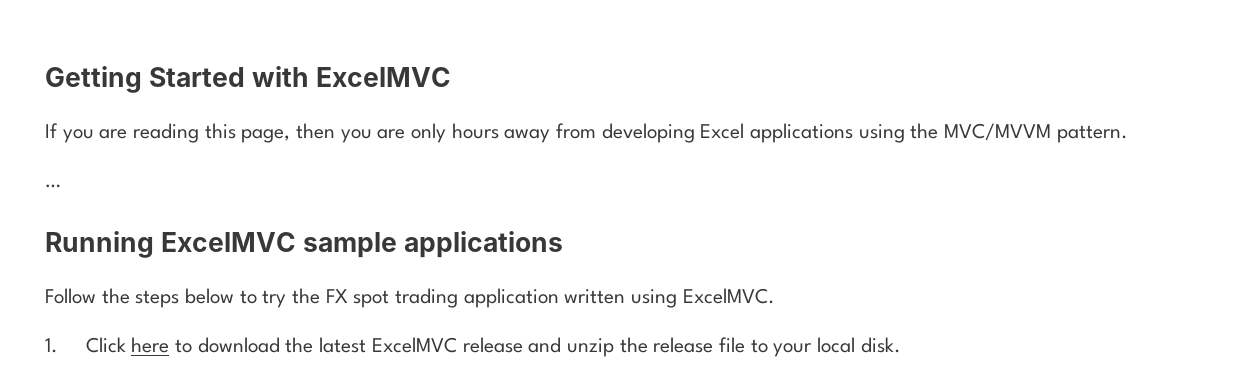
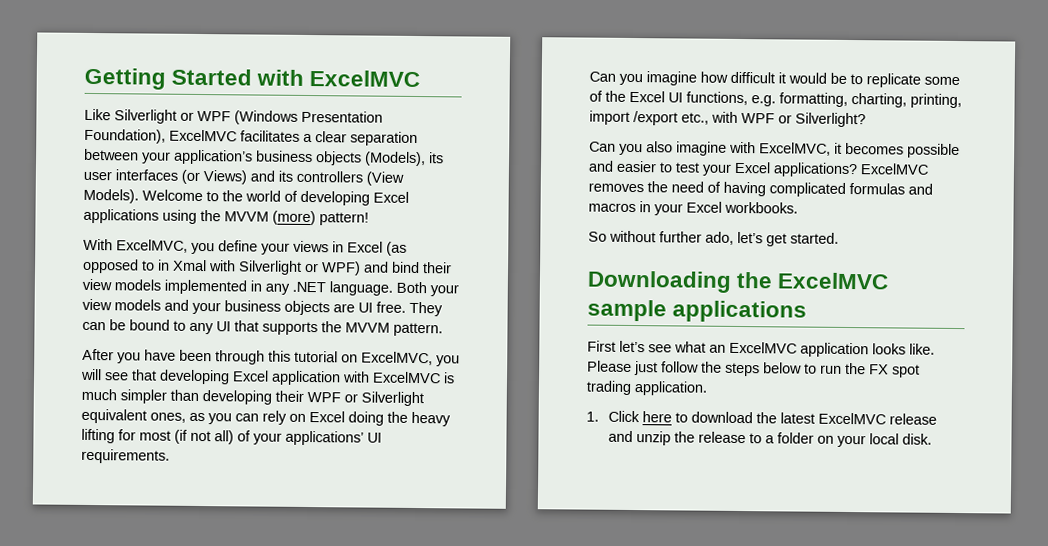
[45,123,597,143] If you are reading this page, then you are only hours away from -> [84,108,383,125] [84,128,418,147] [84,148,444,167] [83,169,404,186] [83,188,298,204] Like Silverlight or WPF (Windows Presentation Foundation), ExcelMVC facilitates a clear separation between your application’s business objects (Models), its user interfaces (or Views) and its controllers (View Models). Welcome to the world of
[944,123,1128,143] [45,184,61,188] [45,231,564,258] [45,288,96,304] MVC/MVVM pattern. // … // Running ExcelMVC sample applications // Follow -> [224,210,369,226] [83,238,407,256] [82,258,452,276] [82,278,459,297] [82,298,443,317] [82,319,443,337] [82,348,460,367] [80,368,455,386] [81,388,424,407] [81,408,451,427] [81,428,382,446] [81,448,170,464] [589,71,960,88] [589,90,962,109] [589,110,866,128] [589,141,960,159] [588,160,929,178] [588,181,933,197] [588,201,798,216] [588,230,839,247] [587,270,890,293] [587,299,808,323] [587,340,935,358] [587,360,699,376] MVVM (more) pattern! // With ExcelMVC, you define your views in Excel (as opposed to in Xmal with Silverlight or WPF) and bind their view models implemented in any .NET language. Both your view models and your business objects are UI free. They can be bound to any UI that supports the MVVM pattern. // After you have been through this tutorial on ExcelMVC, you will see that developing Excel application with ExcelMVC is much simpler than developing their WPF or Silverlight equivalent ones, as you can rely on Excel doing the heavy lifting for most (if not all) of your applications’ UI requirements. // Can you imagine how difficult it would be to replicate some of the Excel UI functions, e.g. formatting, charting, printing, import /export etc., with WPF or Silverlight? // Can you also imagine with ExcelMVC, it becomes possible and easier to test your Excel applications? ExcelMVC removes the need of having complicated formulas and macros in your Excel workbooks. // So without further ado, let’s get started. // Downloading the ExcelMVC sample applications // First let’s see what an ExcelMVC application looks like. Please just follow
[262,290,287,308] try -> [820,364,842,374] run
[463,288,775,308] application written using ExcelMVC. -> [634,381,708,396] application.
[718,337,768,353] file to -> [748,432,834,444] to a folder on

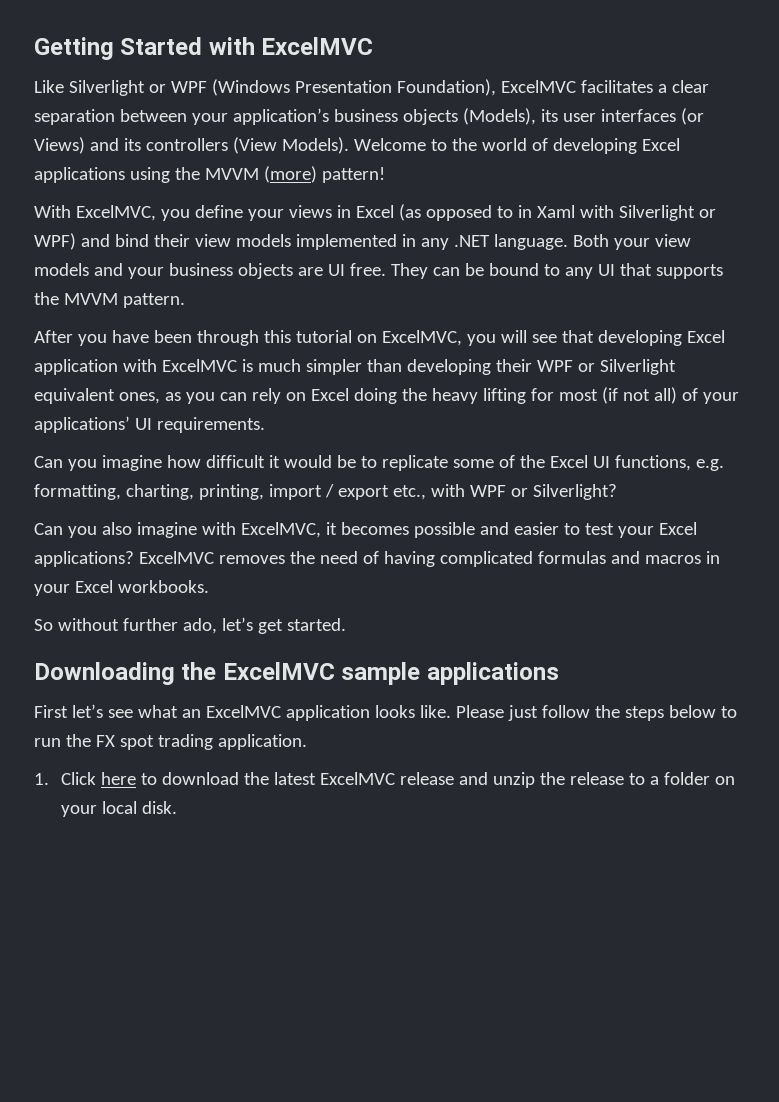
[173,259,207,272] Xmal -> [536,205,575,218] Xaml
[633,111,678,126] /export -> [324,484,389,500] / export

